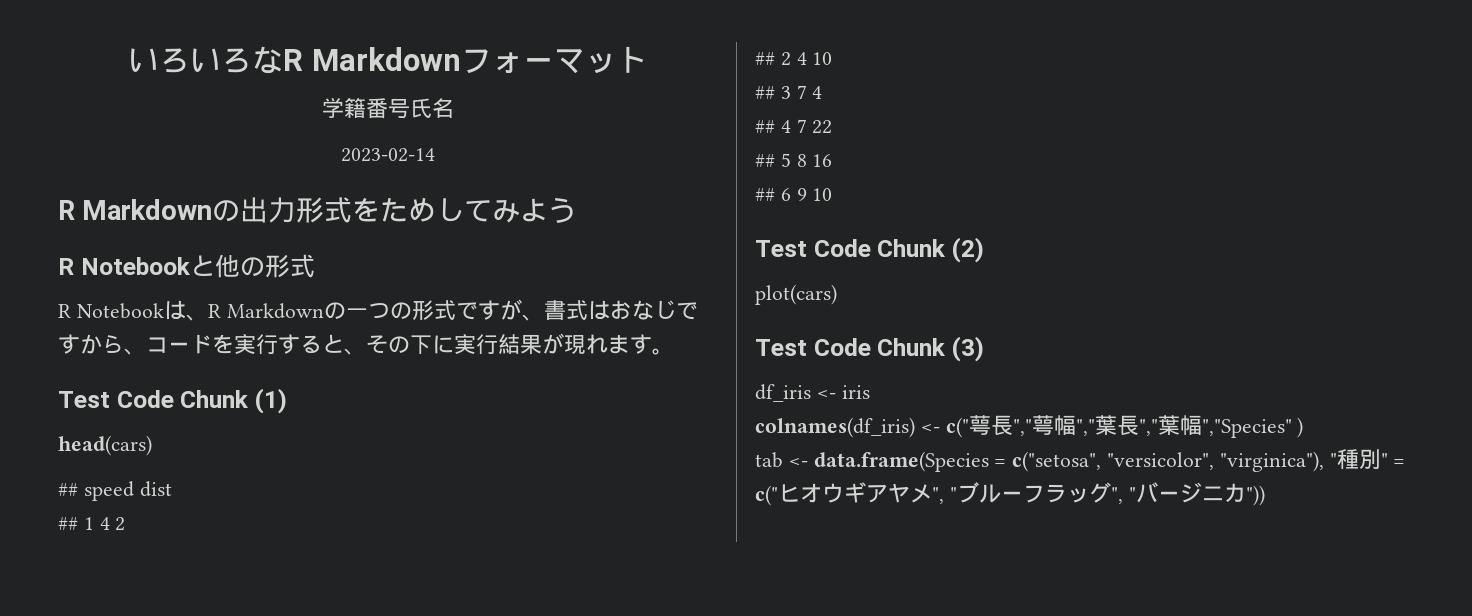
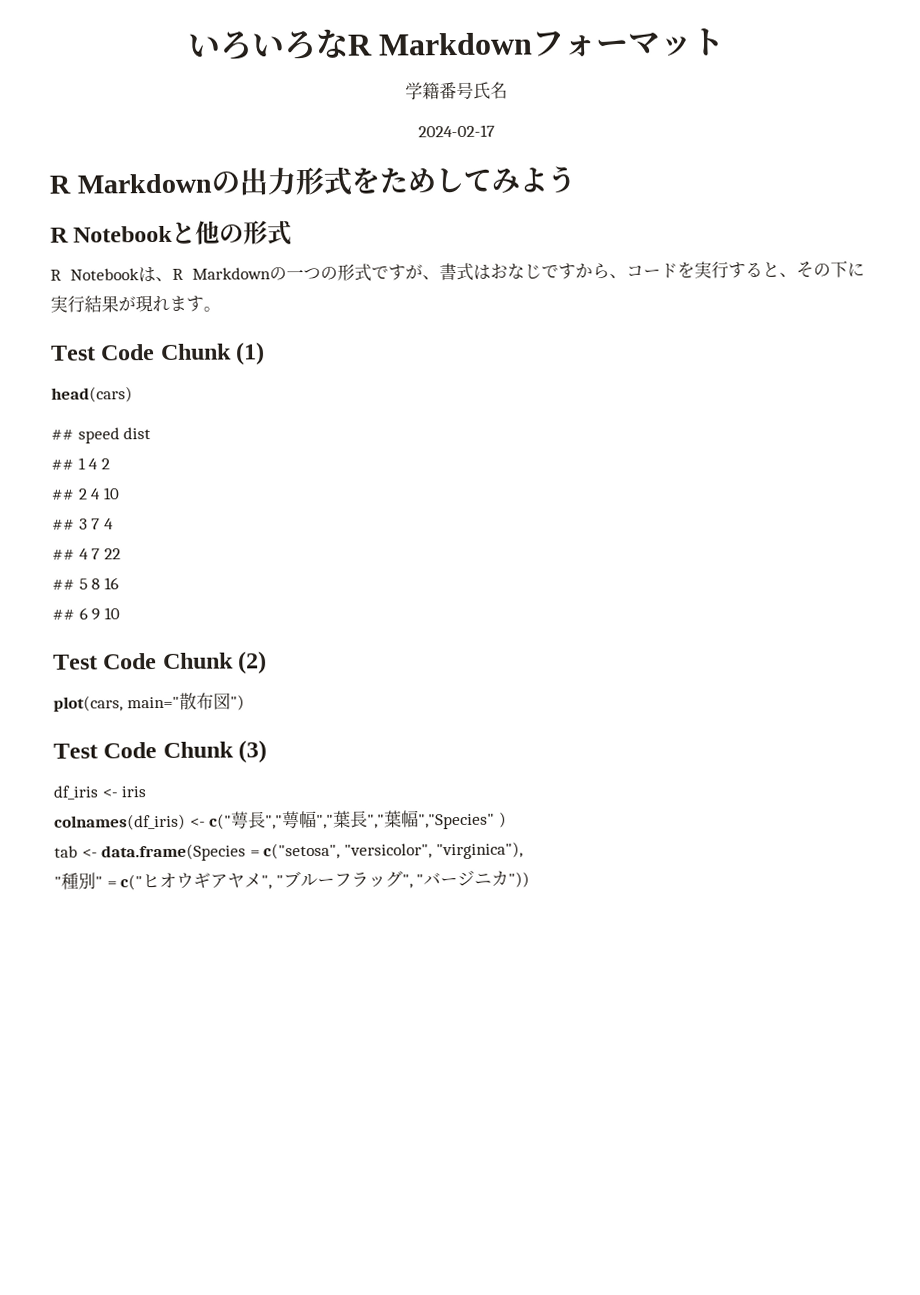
[340,148,435,162] 2023-02-14 -> [418,124,495,138] 2024-02-17
[755,284,837,305] plot(cars) -> [53,692,245,712] plot(cars, main="散布図")
(1324, 461) none -> (523, 850) //

